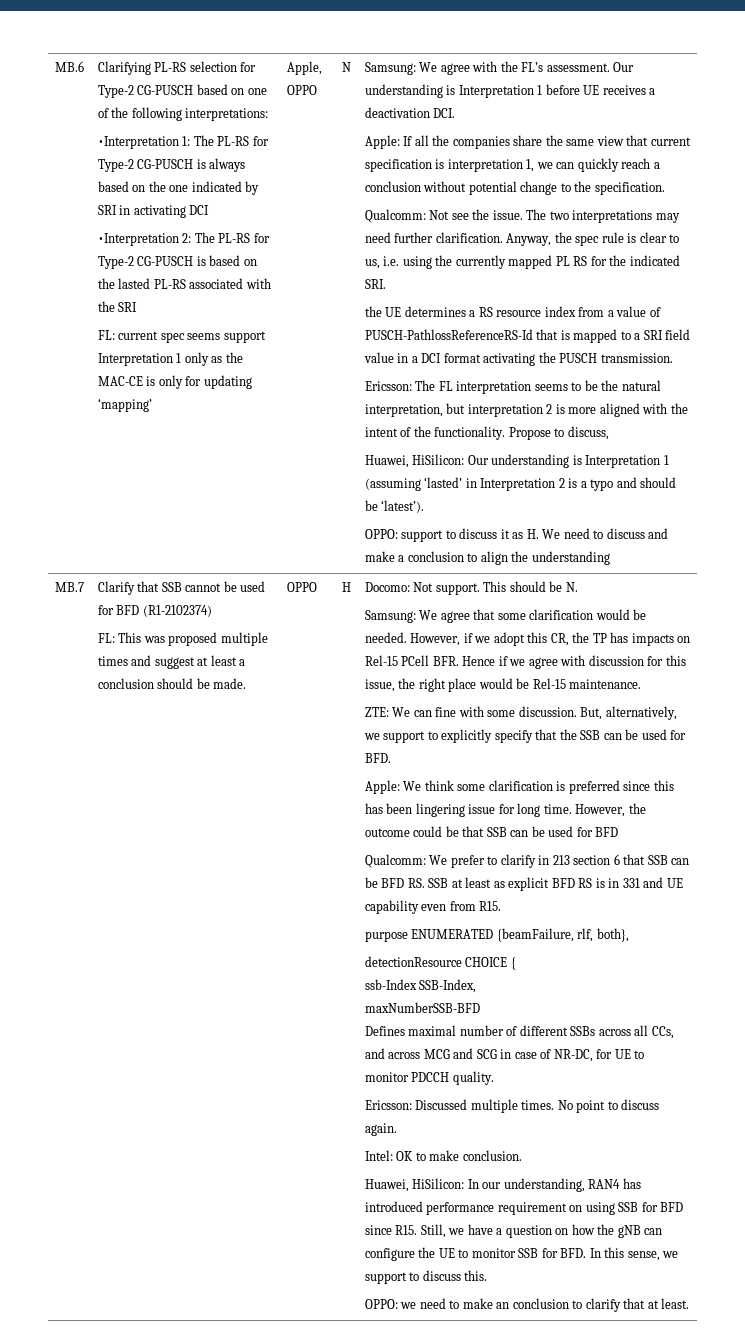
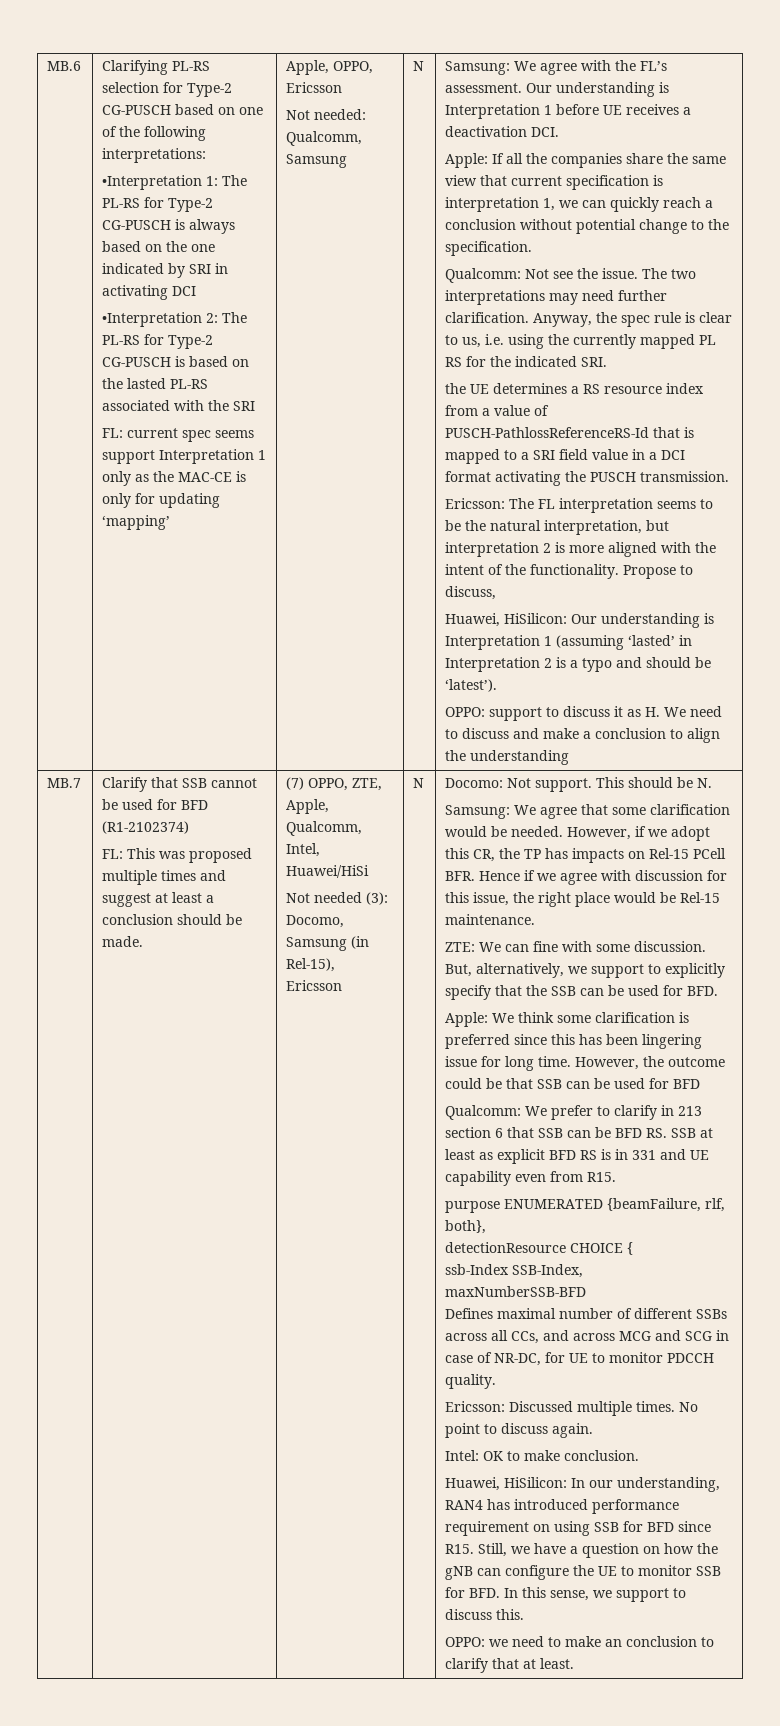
[286,85,317,95] OPPO -> [333,61,374,74] [286,82,343,93] [286,109,367,120] [286,131,363,146] [286,154,348,168] OPPO, Ericsson // Not needed: Qualcomm, Samsung
[286,582,317,592] [341,582,351,592] OPPO | H -> [286,777,383,791] [286,799,330,814] [286,821,363,836] [286,843,321,857] [286,865,370,878] [286,892,389,905] [286,915,345,928] [286,936,370,951] [286,958,336,972] [286,980,343,991] [413,778,425,788] (7) OPPO, ZTE, Apple, Qualcomm, Intel, Huawei/HiSi // Not needed (3): Docomo, Samsung (in Rel-15), Ericsson | N

